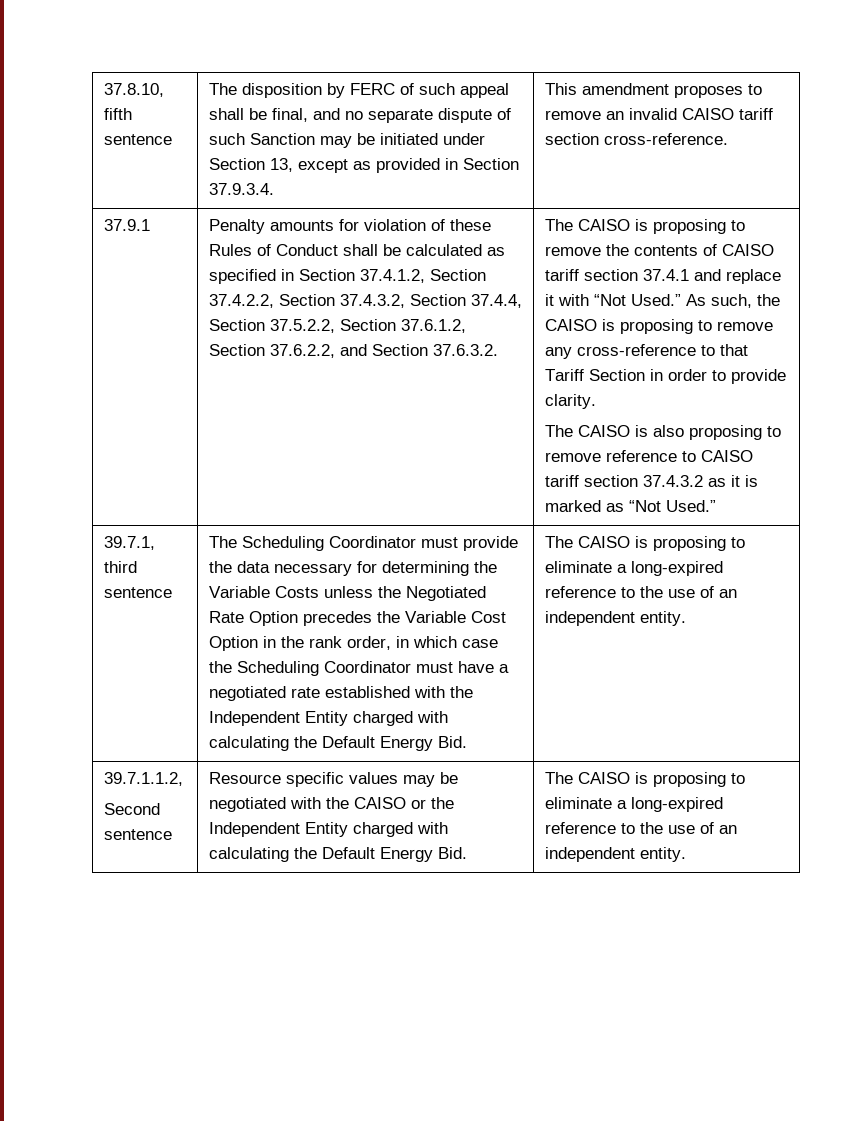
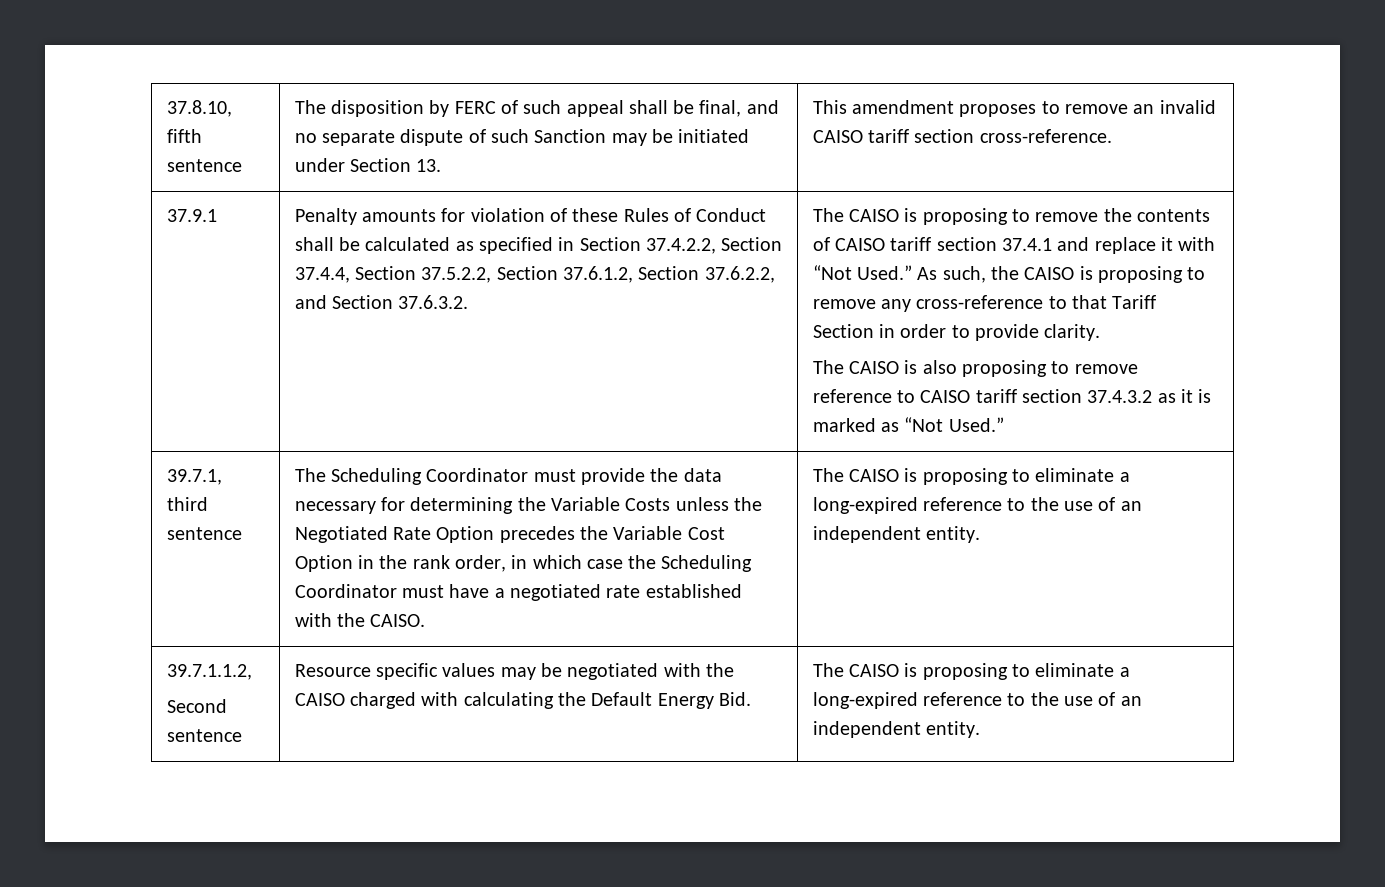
[269,158,519,173] [208,183,274,195] 13, except as provided in Section 37.9.3.4. -> [416,159,442,172] 13.
[359,269,486,283] [208,294,405,308] 37.4.1.2, Section 37.4.2.2, Section 37.4.3.2, -> [645,238,716,254] 37.4.2.2,
[208,711,448,726] [208,736,467,751] Independent Entity charged with calculating the Default Energy Bid. -> [370,614,426,627] CAISO.
[410,797,454,809] [208,822,348,837] or the Independent Entity -> (345, 699) none

